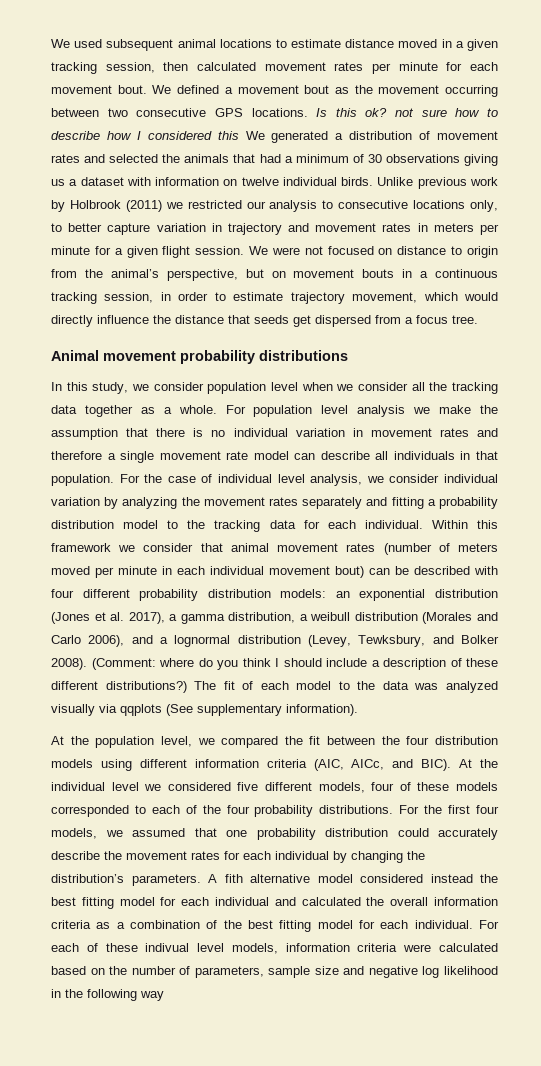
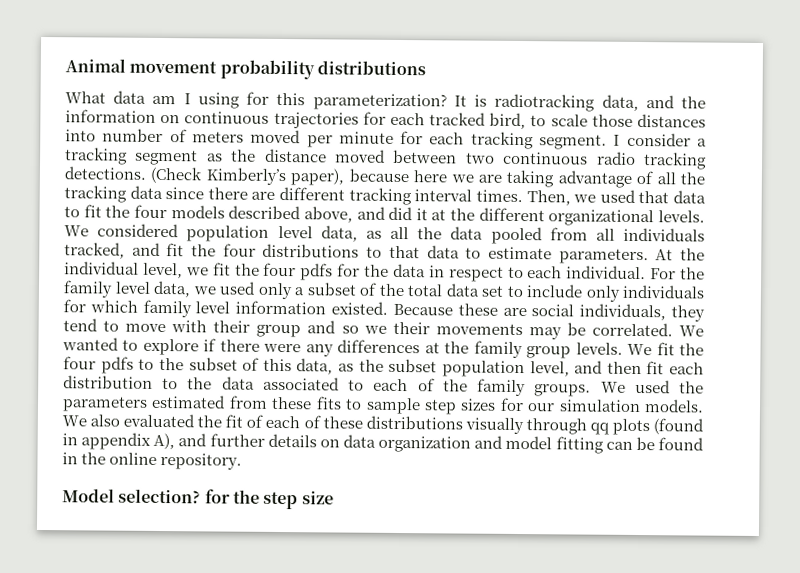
[51,39,499,51] [51,62,499,74] [51,85,498,97] [51,108,498,117] [51,131,498,143] [51,154,498,166] [51,177,498,189] [51,200,498,212] [51,223,500,235] [51,246,499,258] [51,269,498,281] [51,292,499,304] [51,315,478,327] [51,350,348,364] [51,382,499,394] [51,405,499,417] [51,428,499,440] [51,451,499,463] [51,474,499,486] [51,497,498,509] [51,520,499,532] [51,543,432,555] We used subsequent animal locations to estimate distance moved in a given tracking session, then calculated movement rates per minute for each movement bout. We defined a movement bout as the movement occurring between two consecutive GPS locations. Is this ok? not sure how to describe how I considered this We generated a distribution of movement rates and selected the animals that had a minimum of 30 observations giving us a dataset with information on twelve individual birds. Unlike previous work by Holbrook (2011) we restricted our analysis to consecutive locations only, to better capture variation in trajectory and movement rates in meters per minute for a given flight session. We were not focused on distance to origin from the animal’s perspective, but on movement bouts in a continuous tracking session, in order to estimate trajectory movement, which would directly influence the distance that seeds get dispersed from a focus tree. // Animal movement probability distributions // In this study, we consider population level when we consider all the tracking data together as a whole. For population level analysis we make the assumption that there is no individual variation in movement rates and therefore a single movement rate model can describe all individuals in that population. For the case of individual level analysis, we consider individual variation by analyzing the movement rates separately and fitting a probability distribution model to the tracking data for each individual. Within this framework we consider that animal movement rates (number -> [65,58,426,80] [65,90,707,112] [65,109,707,130] [65,128,164,143] Animal movement probability distributions // What data am I using for this parameterization? It is radiotracking data, and the information on continuous trajectories for each tracked bird, to scale those distances into number
[162,566,498,578] [51,589,498,601] [51,612,498,624] [51,635,499,647] [51,658,498,670] [51,681,499,693] [51,704,358,716] [51,736,498,748] [51,759,498,771] [51,782,499,793] [51,805,500,817] [51,828,498,840] [51,851,425,863] [51,874,498,886] [51,897,499,909] [51,920,499,932] [51,943,498,954] [51,966,499,978] [51,989,164,1001] in each individual movement bout) can be described with four different probability distribution models: an exponential distribution (Jones et al. 2017), a gamma distribution, a weibull distribution (Morales and Carlo 2006), and a lognormal distribution (Levey, Tewksbury, and Bolker 2008). (Comment: where do you think I should include a description of these different distributions?) The fit of each model to the data was analyzed visually via qqplots (See supplementary information). // At the population level, we compared the fit between the four distribution models using different information criteria (AIC, AICc, and BIC). At the individual level we considered five different models, four of these models corresponded to each of the four probability distributions. For the first four models, we assumed that one probability distribution could accurately describe the movement rates for each individual by changing the distribution’s parameters. A fith alternative model considered instead the best fitting model for each individual and calculated the overall information criteria as a combination of the best fitting model for each individual. For each of these indivual level models, information criteria were calculated based on the number of parameters, sample size and negative log likelihood in the following way -> [400,130,707,150] [65,147,707,170] [64,166,705,188] [64,185,707,206] [64,204,706,227] [64,223,705,245] [64,242,705,265] [64,261,705,282] [63,280,705,302] [63,299,705,322] [63,318,704,340] [62,337,704,359] [63,356,704,378] [63,375,705,397] [62,394,705,415] [62,413,704,436] [62,432,704,454] [62,452,243,470] [62,488,334,510] for each tracking segment. I consider a tracking segment as the distance moved between two continuous radio tracking detections. (Check Kimberly’s paper), because here we are taking advantage of all the tracking data since there are different tracking interval times. Then, we used that data to fit the four models described above, and did it at the different organizational levels. We considered population level data, as all the data pooled from all individuals tracked, and fit the four distributions to that data to estimate parameters. At the individual level, we fit the four pdfs for the data in respect to each individual. For the family level data, we used only a subset of the total data set to include only individuals for which family level information existed. Because these are social individuals, they tend to move with their group and so we their movements may be correlated. We wanted to explore if there were any differences at the family group levels. We fit the four pdfs to the subset of this data, as the subset population level, and then fit each distribution to the data associated to each of the family groups. We used the parameters estimated from these fits to sample step sizes for our simulation models. We also evaluated the fit of each of these distributions visually through qq plots (found in appendix A), and further details on data organization and model fitting can be found in the online repository. // Model selection? for the step size

